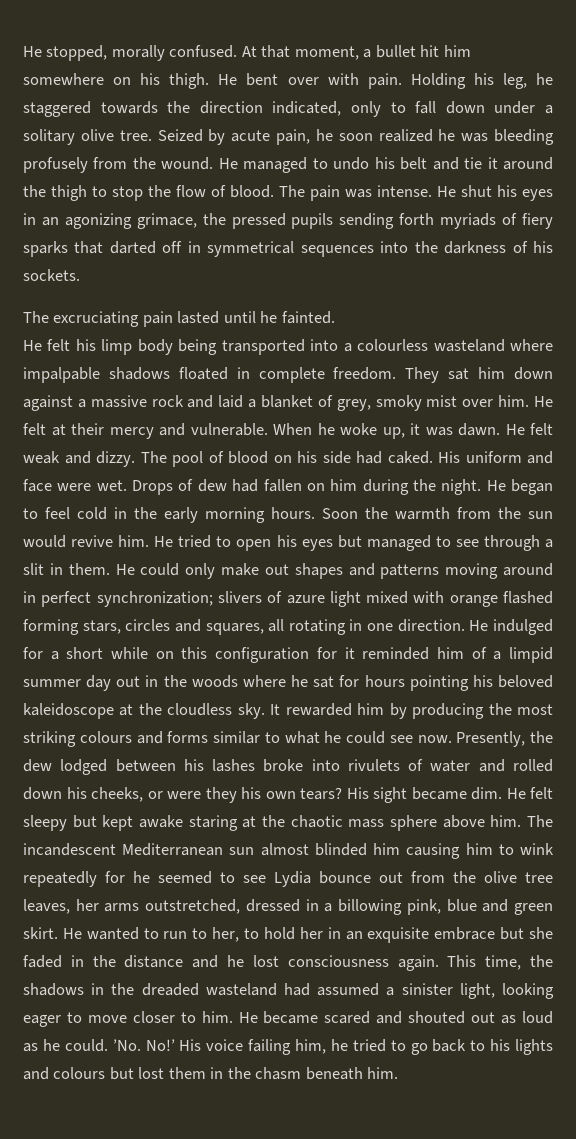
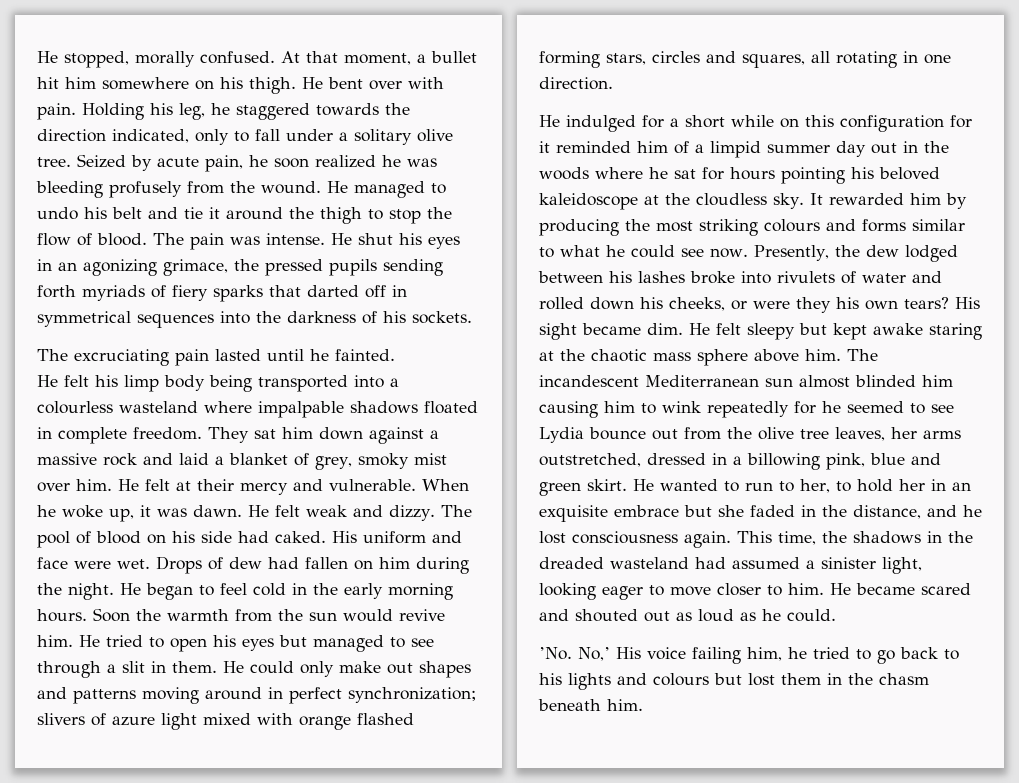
[445,101,485,114] down -> (280, 135) none
(465, 625) none -> (613, 83) //
[124,955,184,968] distance -> [853,505,921,519] distance,
[112,1039,175,1051] ’No. No!’ -> [539,647,610,661] // ’No. No,’

